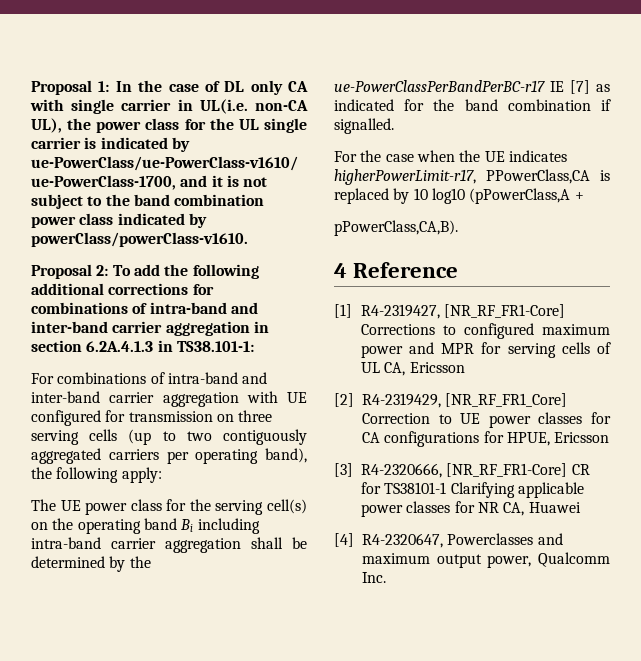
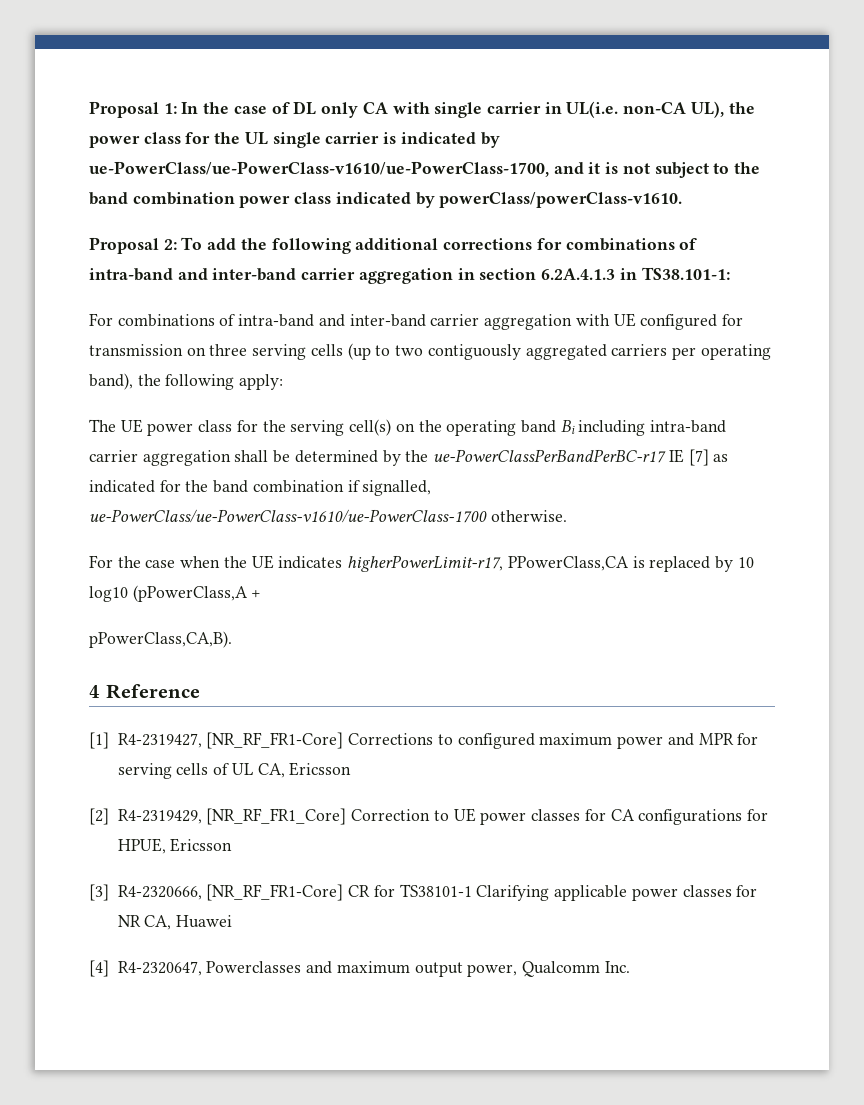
[334,118,394,134] signalled. -> [362,480,432,496] [89,509,567,523] signalled, ue-PowerClass/ue-PowerClass-v1610/ue-PowerClass-1700 otherwise.

